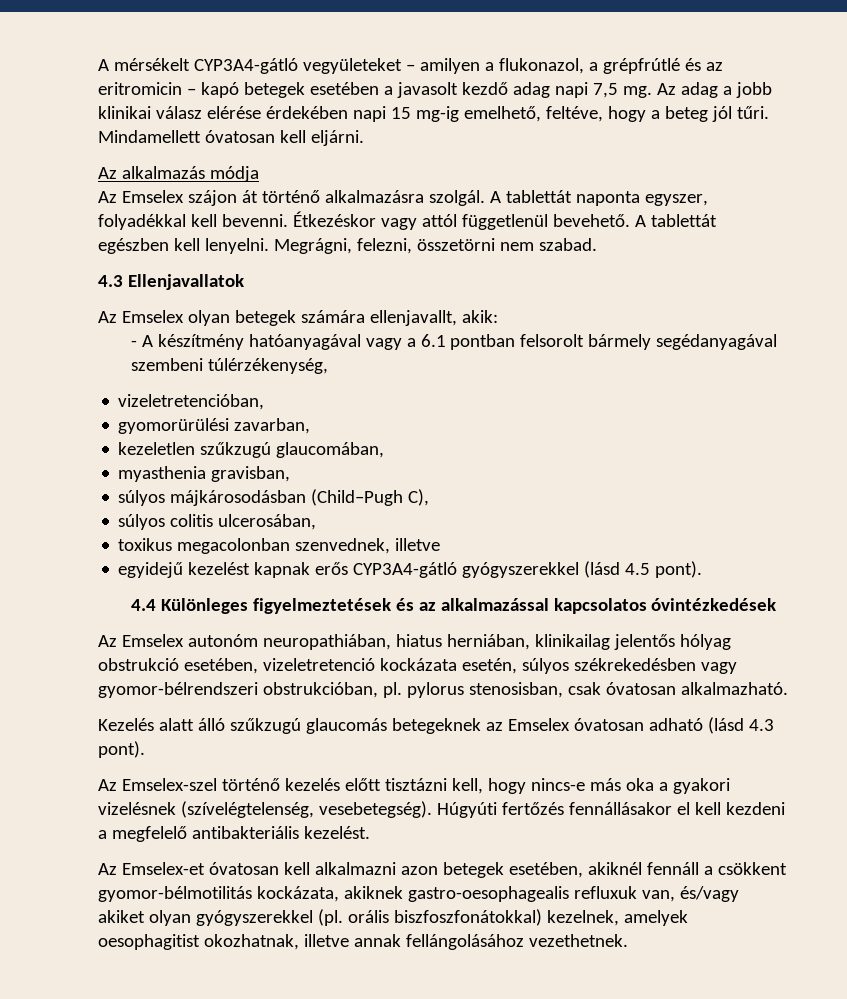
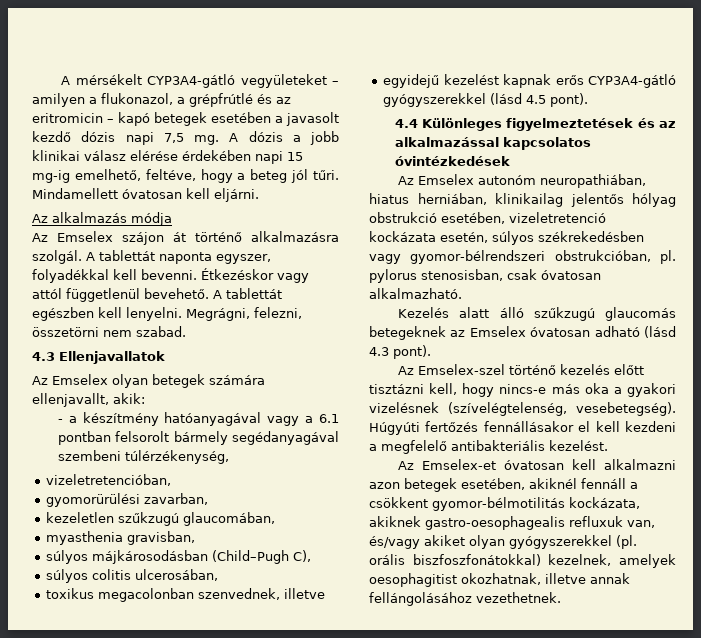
[512,82,550,98] adag -> [81,131,116,142] dózis
[656,82,718,98] Az adag -> [229,131,283,142] A dózis
[141,335,153,347] A -> [68,416,77,423] a

